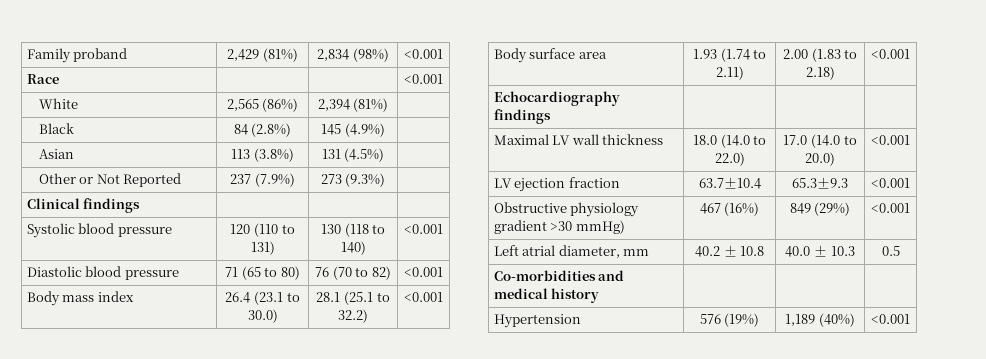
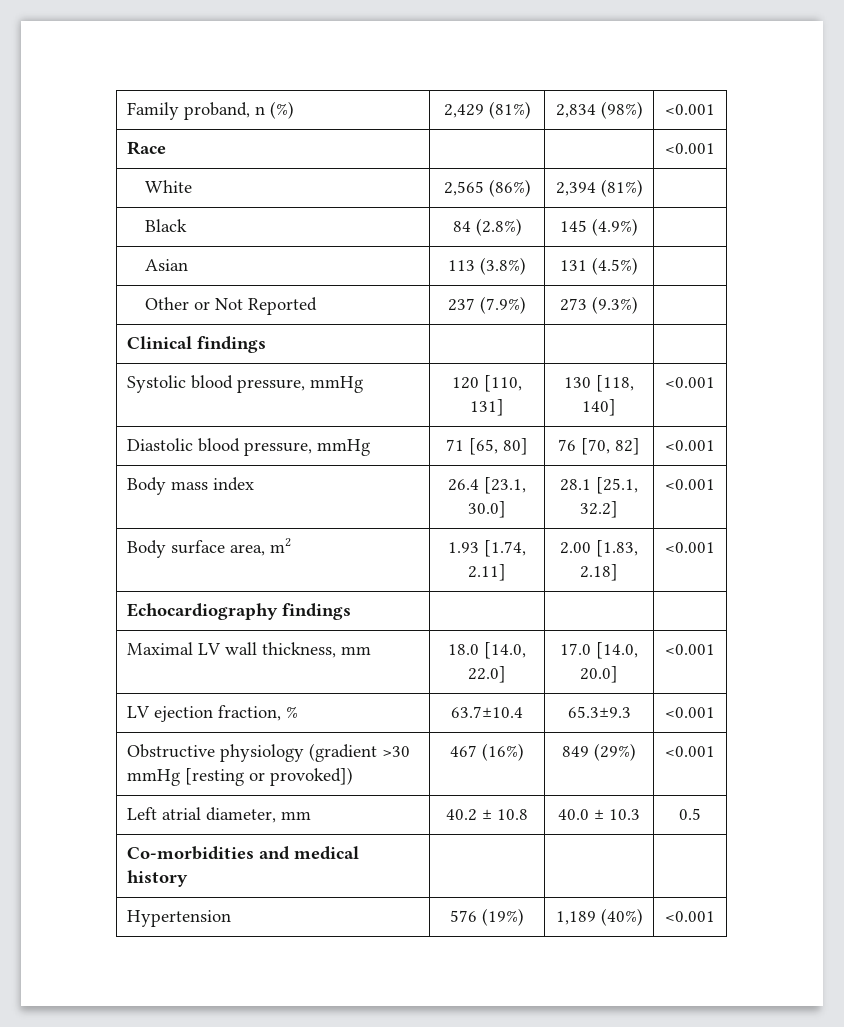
[73,48,128,62] proband -> [184,101,295,120] proband, n (%)
[117,227,172,237] pressure -> [237,376,364,393] pressure, mmHg
[254,223,295,237] [250,241,275,255] [320,223,386,237] [340,241,366,255] (110 to 131) | 130 (118 to 140) -> [484,375,522,392] [470,399,504,416] [564,375,634,392] [582,399,616,416] [110, 131] | 130 [118, 140]
[124,270,179,280] pressure -> [244,439,371,456] pressure, mmHg
[241,266,300,280] [315,266,391,280] (65 to 80) | 76 (70 to 82) -> [469,438,528,455] [558,438,640,455] [65, 80] | 76 [70, 82]
[254,291,300,305] [247,309,278,323] [316,291,390,305] [338,309,368,323] (23.1 to 30.0) | 28.1 (25.1 to 32.2) -> [484,477,526,494] [468,501,506,518] [560,477,638,494] [580,501,618,518] [23.1, 30.0] | 28.1 [25.1, 32.2]
[578,52,607,59] area -> [230,538,292,556] area, m2
[720,48,767,62] [715,66,744,80] [782,48,858,62] [805,66,835,80] (1.74 to 2.11) | 2.00 (1.83 to 2.18) -> [484,540,526,557] [468,564,506,581] [560,540,638,557] [580,564,618,581] [1.74, 2.11] | 2.00 [1.83, 2.18]
[602,134,664,145] thickness -> [262,642,372,658] thickness, mm
[720,134,767,148] [714,152,745,166] [783,134,857,148] [805,152,835,166] (14.0 to 22.0) | 17.0 (14.0 to 20.0) -> [484,642,526,659] [468,666,506,683] [560,642,638,659] [580,666,618,683] [14.0, 22.0] | 17.0 [14.0, 20.0]
[568,177,620,188] fraction -> [218,705,299,721] fraction, %
[493,220,625,234] gradient >30 mmHg) -> [309,743,411,762] [127,767,354,786] (gradient >30 mmHg [resting or provoked])

